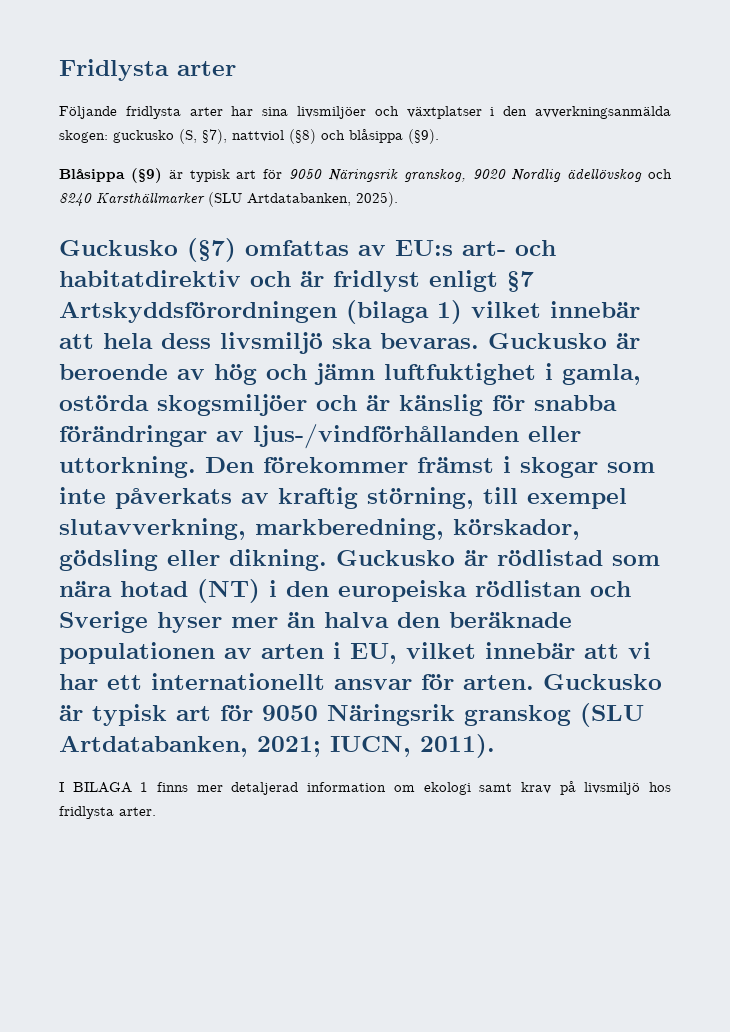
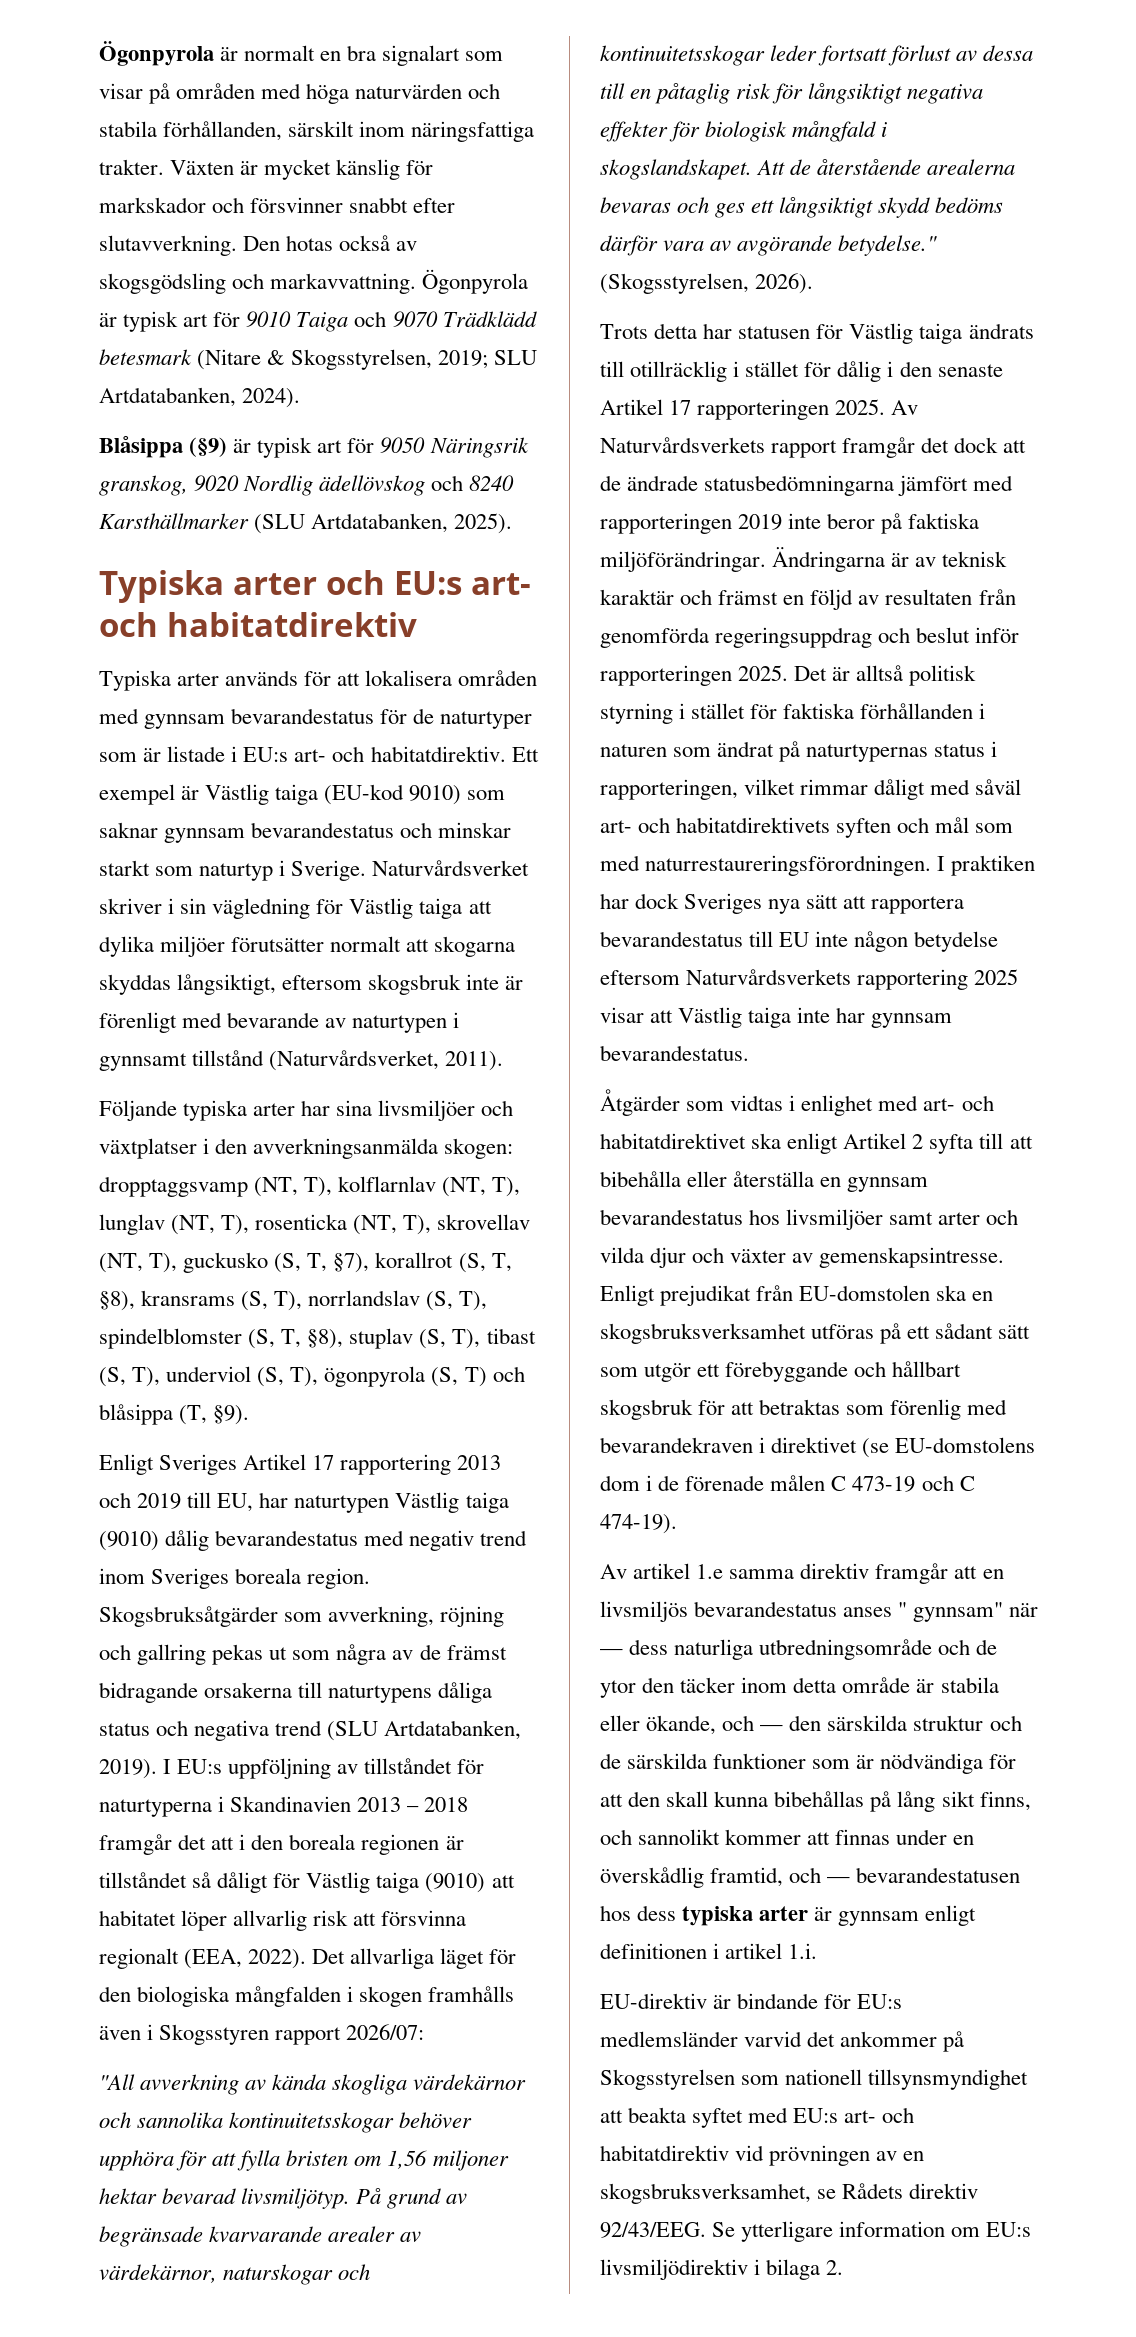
[59,59,236,81] [59,106,671,119] [59,129,439,144] Fridlysta arter // Följande fridlysta arter har sina livsmiljöer och växtplatser i den avverkningsanmälda skogen: guckusko (S, §7), nattviol (§8) och blåsippa (§9). -> [99,41,504,66] [99,83,501,104] [99,121,535,142] [99,159,434,180] [99,197,456,213] [99,235,418,256] [99,269,529,294] [99,311,537,332] [99,349,538,370] [99,387,301,408] Ögonpyrola är normalt en bra signalart som visar på områden med höga naturvärden och stabila förhållanden, särskilt inom näringsfattiga trakter. Växten är mycket känslig för markskador och försvinner snabbt efter slutavverkning. Den hotas också av skogsgödsling och markavvattning. Ögonpyrola är typisk art för 9010 Taiga och 9070 Trädklädd betesmark (Nitare & Skogsstyrelsen, 2019; SLU Artdatabanken, 2024).
[59,238,556,262] [59,270,534,292] [59,300,640,324] [59,332,640,354] [59,363,641,385] [59,394,617,416] [59,424,581,449] [59,456,655,478] [59,487,627,509] [59,518,580,540] [59,549,660,571] [59,579,631,603] [59,611,572,633] [59,642,651,664] [59,673,662,690] [59,703,644,727] [59,734,495,758] [59,781,671,795] [59,806,156,819] Guckusko (§7) omfattas av EU:s art- och habitatdirektiv och är fridlyst enligt §7 Artskyddsförordningen (bilaga 1) vilket innebär att hela dess livsmiljö ska bevaras. Guckusko är beroende av hög och jämn luftfuktighet i gamla, ostörda skogsmiljöer och är känslig för snabba förändringar av ljus-/vindförhållanden eller uttorkning. Den förekommer främst i skogar som inte påverkats av kraftig störning, till exempel slutavverkning, markberedning, körskador, gödsling eller dikning. Guckusko är rödlistad som nära hotad (NT) i den europeiska rödlistan och Sverige hyser mer än halva den beräknade populationen av arten i EU, vilket innebär att vi har ett internationellt ansvar för arten. Guckusko är typisk art för 9050 Näringsrik granskog (SLU Artdatabanken, 2021; IUCN, 2011). // I BILAGA 1 finns mer detaljerad information om ekologi samt krav på livsmiljö hos fridlysta arter. -> [99,570,531,603] [99,612,417,637] [99,670,538,691] [99,708,533,729] [99,746,539,762] [99,784,506,805] [99,822,512,843] [99,860,530,881] [99,898,492,919] [99,936,516,957] [99,974,524,995] [99,1012,460,1033] [99,1050,504,1071] [99,1100,514,1121] [99,1138,514,1159] [99,1176,521,1197] [99,1214,531,1235] [99,1252,512,1273] [99,1290,488,1311] [99,1328,536,1349] [99,1366,525,1387] [99,1404,250,1425] [99,1454,502,1475] [99,1492,509,1513] [99,1530,528,1551] [99,1568,371,1589] [99,1606,505,1627] [99,1644,507,1665] [99,1682,493,1703] [99,1720,522,1741] [99,1758,485,1779] [99,1796,469,1817] [99,1834,464,1855] [99,1872,515,1893] [99,1910,467,1931] [99,1948,517,1969] [99,1986,515,2007] [99,2024,425,2045] [99,2074,527,2095] [99,2112,473,2133] [99,2150,509,2171] [99,2188,468,2209] [99,2226,422,2247] [99,2264,371,2285] [600,45,1034,66] [600,83,984,104] [600,121,888,142] [600,159,1016,180] [600,197,1004,218] [600,235,938,256] [600,273,814,294] [600,323,1034,344] [600,361,1003,382] [600,399,919,420] [600,437,1027,458] [600,475,1014,496] [600,513,980,534] [600,547,1008,572] [600,589,1016,610] [600,627,1020,648] [600,665,977,686] [600,703,986,724] [600,741,998,762] [600,779,1022,800] [600,817,1014,838] [600,855,1036,876] [600,893,965,914] [600,931,999,952] [600,969,1019,990] [600,1007,953,1028] [600,1045,749,1061] [600,1089,994,1116] [600,1133,1033,1154] [600,1171,929,1192] [600,1209,1019,1230] [600,1247,1005,1268] [600,1285,994,1306] [600,1323,1031,1344] [600,1361,962,1382] [600,1399,1008,1420] [600,1437,1036,1458] [600,1475,975,1492] [600,1514,677,1534] [600,1563,1004,1584] [600,1601,1039,1622] [600,1639,998,1660] [600,1677,999,1698] [600,1715,1022,1735] [600,1753,1017,1774] [600,1791,1031,1812] [600,1829,975,1845] [600,1867,1021,1888] [600,1905,977,1926] [600,1943,818,1959] [600,1993,903,2009] [600,2031,965,2052] [600,2069,1029,2090] [600,2107,915,2128] [600,2145,925,2166] [600,2183,979,2204] [600,2221,1032,2242] [600,2259,844,2280] Typiska arter och EU:s art- och habitatdirektiv // Typiska arter används för att lokalisera områden med gynnsam bevarandestatus för de naturtyper som är listade i EU:s art- och habitatdirektiv. Ett exempel är Västlig taiga (EU-kod 9010) som saknar gynnsam bevarandestatus och minskar starkt som naturtyp i Sverige. Naturvårdsverket skriver i sin vägledning för Västlig taiga att dylika miljöer förutsätter normalt att skogarna skyddas långsiktigt, eftersom skogsbruk inte är förenligt med bevarande av naturtypen i gynnsamt tillstånd (Naturvårdsverket, 2011). // Följande typiska arter har sina livsmiljöer och växtplatser i den avverkningsanmälda skogen: dropptaggsvamp (NT, T), kolflarnlav (NT, T), lunglav (NT, T), rosenticka (NT, T), skrovellav (NT, T), guckusko (S, T, §7), korallrot (S, T, §8), kransrams (S, T), norrlandslav (S, T), spindelblomster (S, T, §8), stuplav (S, T), tibast (S, T), underviol (S, T), ögonpyrola (S, T) och blåsippa (T, §9). // Enligt Sveriges Artikel 17 rapportering 2013 och 2019 till EU, har naturtypen Västlig taiga (9010) dålig bevarandestatus med negativ trend inom Sveriges boreala region. Skogsbruksåtgärder som avverkning, röjning och gallring pekas ut som några av de främst bidragande orsakerna till naturtypens dåliga status och negativa trend (SLU Artdatabanken, 2019). I EU:s uppföljning av tillståndet för naturtyperna i Skandinavien 2013 – 2018 framgår det att i den boreala regionen är tillståndet så dåligt för Västlig taiga (9010) att habitatet löper allvarlig risk att försvinna regionalt (EEA, 2022). Det allvarliga läget för den biologiska mångfalden i skogen framhålls även i Skogsstyren rapport 2026/07: // "All avverkning av kända skogliga värdekärnor och sannolika kontinuitetsskogar behöver upphöra för att fylla bristen om 1,56 miljoner hektar bevarad livsmiljötyp. På grund av begränsade kvarvarande arealer av värdekärnor, naturskogar och kontinuitetsskogar leder fortsatt förlust av dessa till en påtaglig risk för långsiktigt negativa effekter för biologisk mångfald i skogslandskapet. Att de återstående arealerna bevaras och ges ett långsiktigt skydd bedöms därför vara av avgörande betydelse." (Skogsstyrelsen, 2026). // Trots detta har statusen för Västlig taiga ändrats till otillräcklig i stället för dålig i den senaste Artikel 17 rapporteringen 2025. Av Naturvårdsverkets rapport framgår det dock att de ändrade statusbedömningarna jämfört med rapporteringen 2019 inte beror på faktiska miljöförändringar. Ändringarna är av teknisk karaktär och främst en följd av resultaten från genomförda regeringsuppdrag och beslut inför rapporteringen 2025. Det är alltså politisk styrning i stället för faktiska förhållanden i naturen som ändrat på naturtypernas status i rapporteringen, vilket rimmar dåligt med såväl art- och habitatdirektivets syften och mål som med naturrestaureringsförordningen. I praktiken har dock Sveriges nya sätt att rapportera bevarandestatus till EU inte någon betydelse eftersom Naturvårdsverkets rapportering 2025 visar att Västlig taiga inte har gynnsam bevarandestatus. // Åtgärder som vidtas i enlighet med art- och habitatdirektivet ska enligt Artikel 2 syfta till att bibehålla eller återställa en gynnsam bevarandestatus hos livsmiljöer samt arter och vilda djur och växter av gemenskapsintresse. Enligt prejudikat från EU-domstolen ska en skogsbruksverksamhet utföras på ett sådant sätt som utgör ett förebyggande och hållbart skogsbruk för att betraktas som förenlig med bevarandekraven i direktivet (se EU-domstolens dom i de förenade målen C 473-19 och C 474-19). // Av artikel 1.e samma direktiv framgår att en livsmiljös bevarandestatus anses " gynnsam" när — dess naturliga utbredningsområde och de ytor den täcker inom detta område är stabila eller ökande, och — den särskilda struktur och de särskilda funktioner som är nödvändiga för att den skall kunna bibehållas på lång sikt finns, och sannolikt kommer att finnas under en överskådlig framtid, och — bevarandestatusen hos dess typiska arter är gynnsam enligt definitionen i artikel 1.i. // EU-direktiv är bindande för EU:s medlemsländer varvid det ankommer på Skogsstyrelsen som nationell tillsynsmyndighet att beakta syftet med EU:s art- och habitatdirektiv vid prövningen av en skogsbruksverksamhet, se Rådets direktiv 92/43/EEG. Se ytterligare information om EU:s livsmiljödirektiv i bilaga 2.

